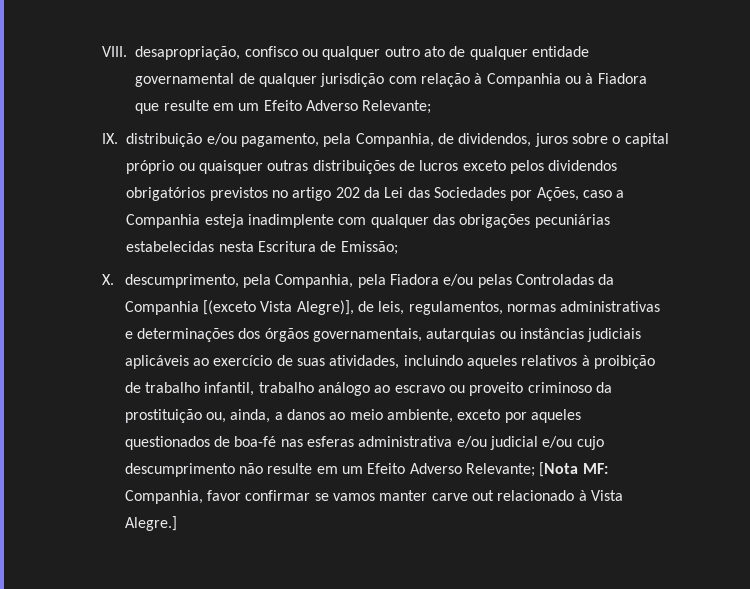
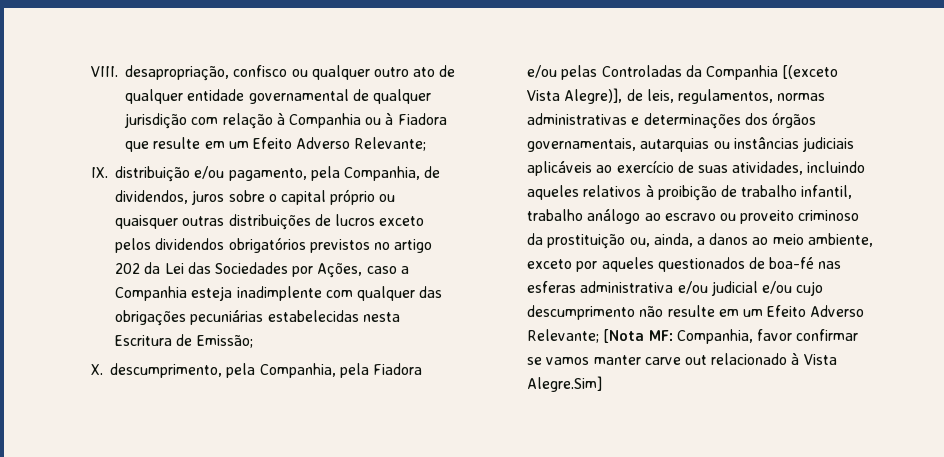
[124,516,177,531] Alegre.] -> [527,376,603,392] Alegre.Sim]

